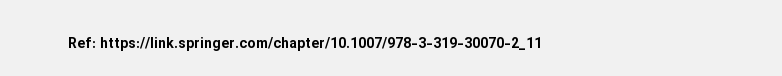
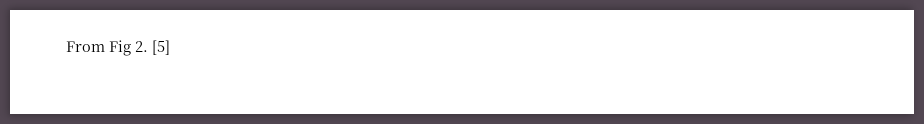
[68,37,542,51] Ref: https://link.springer.com/chapter/10.1007/978-3-319-30070-2_11 -> [66,40,170,56] From Fig 2. [5]

